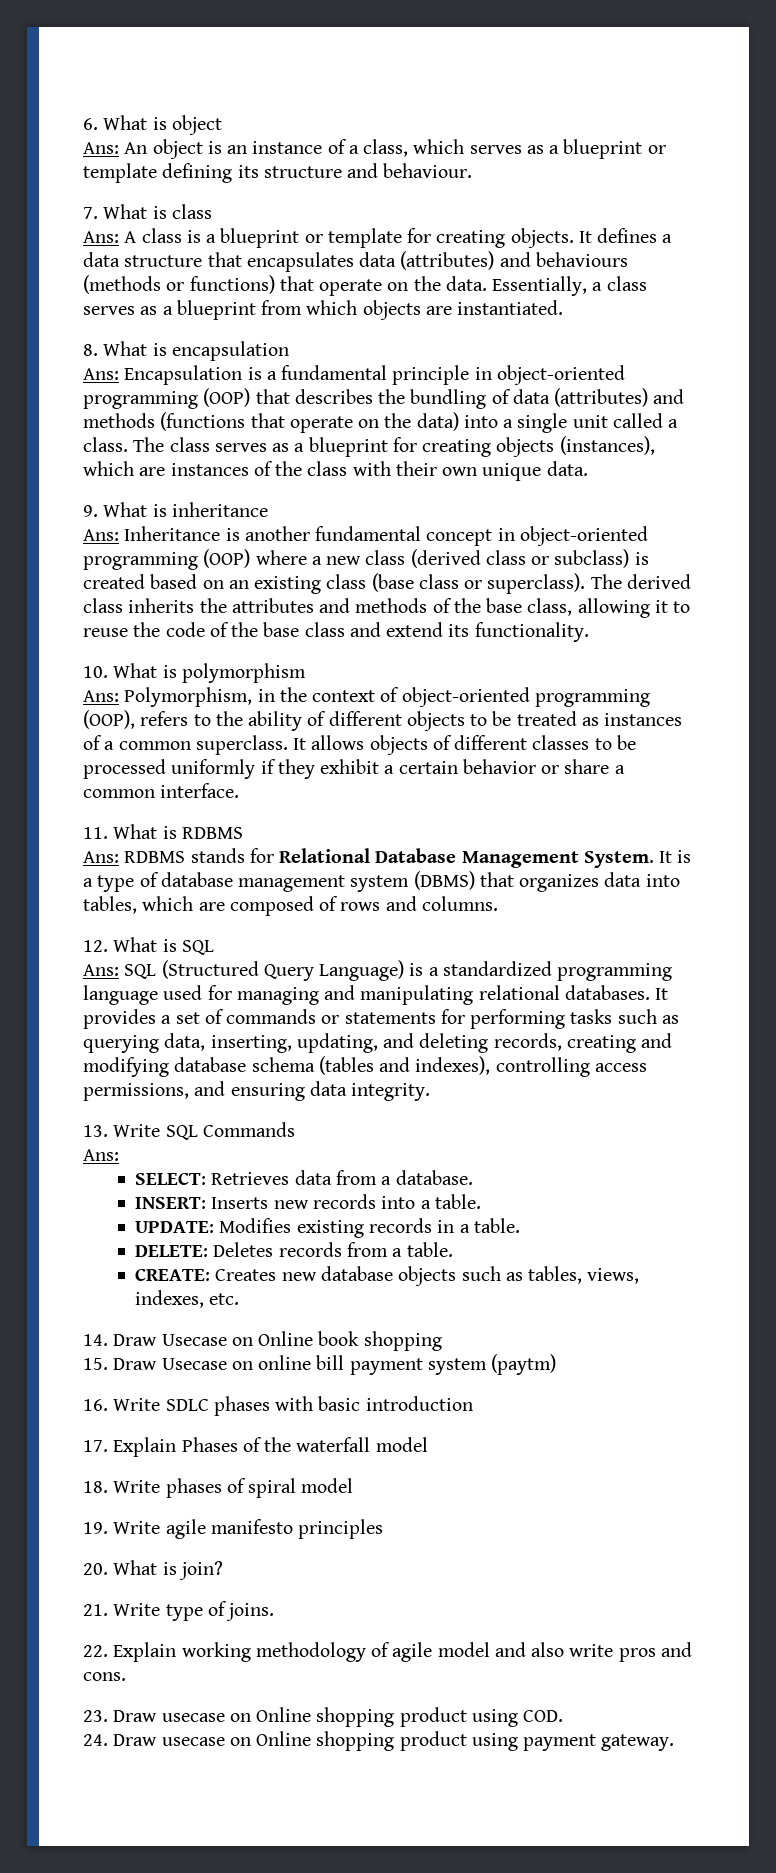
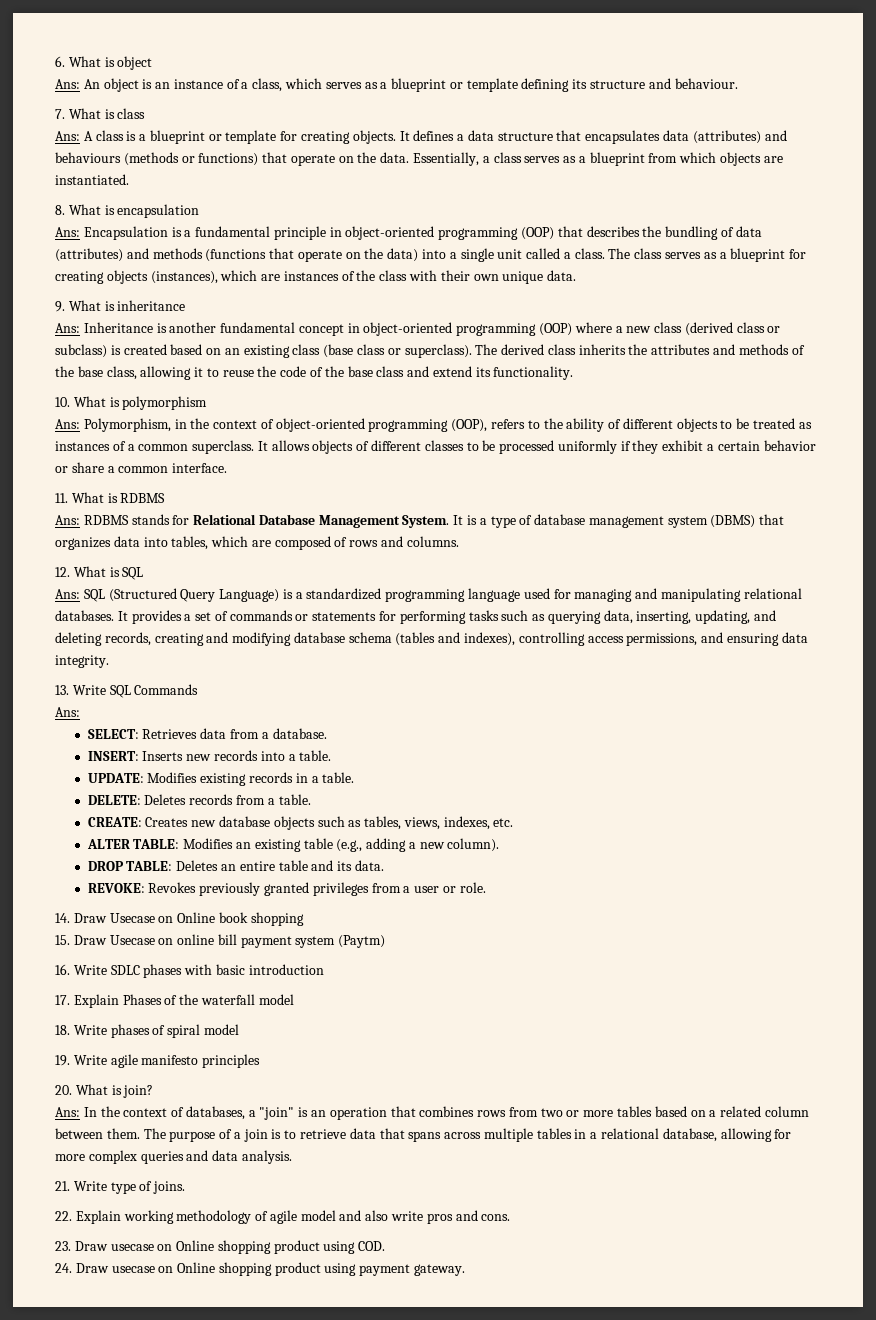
(240, 1299) none -> [86,838,500,852] [87,860,384,871] [87,882,486,896] // ALTER TABLE: Modifies an existing table (e.g., adding a new column). // DROP TABLE: Deletes an entire table and its data. // REVOKE: Revokes previously granted privileges from a user or role.
[491,1354,557,1375] (paytm) -> [338,935,386,948] (Paytm)
(223, 1570) none -> [55,1106,809,1120] [55,1128,792,1142] [55,1150,292,1164] // Ans: In the context of databases, a "join" is an operation that combines rows from two or more tables based on a related column between them. The purpose of a join is to retrieve data that spans across multiple tables in a relational database, allowing for more complex queries and data analysis.

